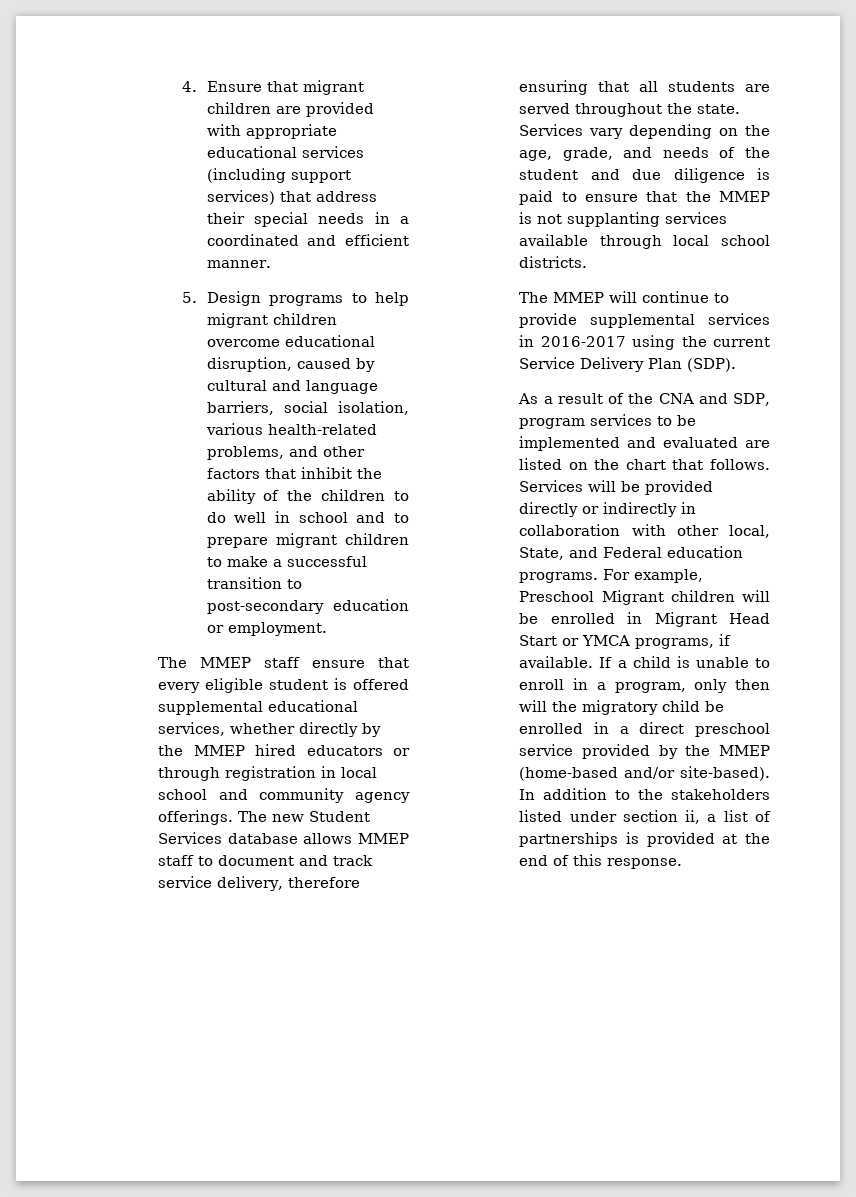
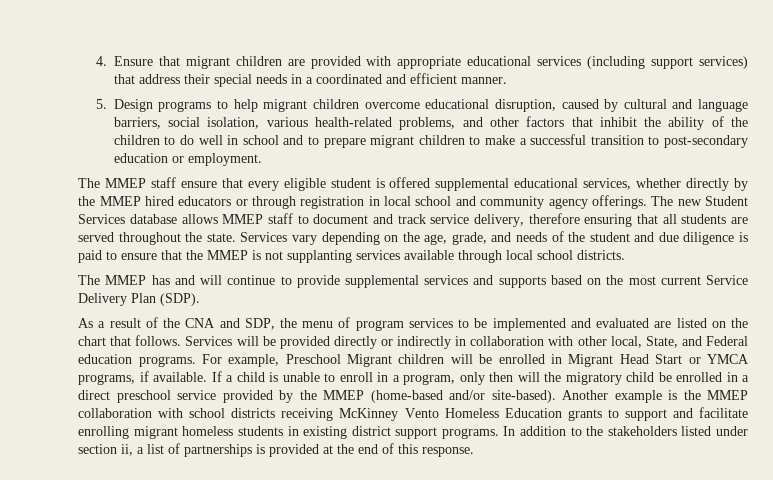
(605, 297) none -> [151,275,195,285] has and
[519,335,707,350] in 2016-2017 using the -> [473,275,656,288] and supports based on the most
(771, 399) none -> [279,317,351,328] the menu of
(770, 773) none -> [562,390,749,403] [78,407,749,421] [78,426,499,439] Another example is the MMEP collaboration with school districts receiving McKinney Vento Homeless Education grants to support and facilitate enrolling migrant homeless students in existing district support programs.

